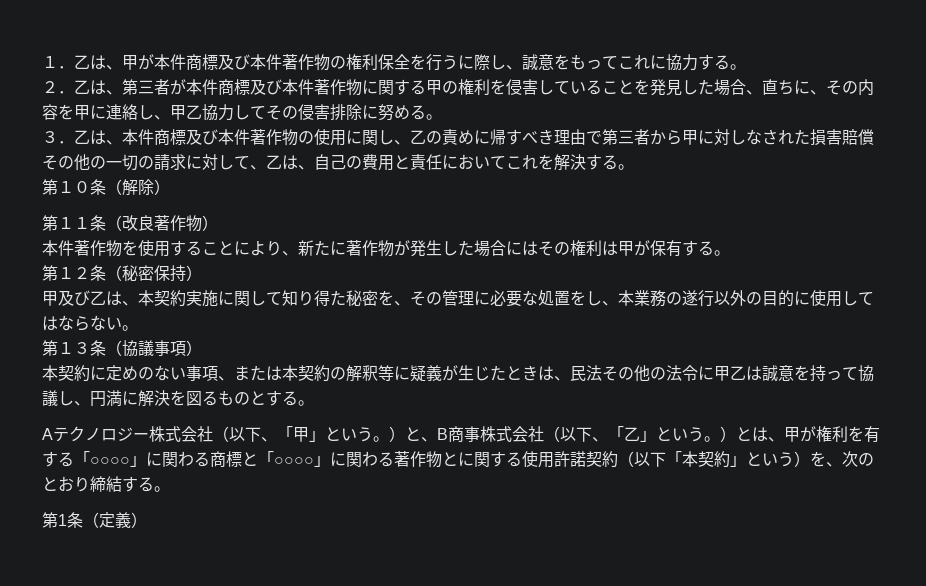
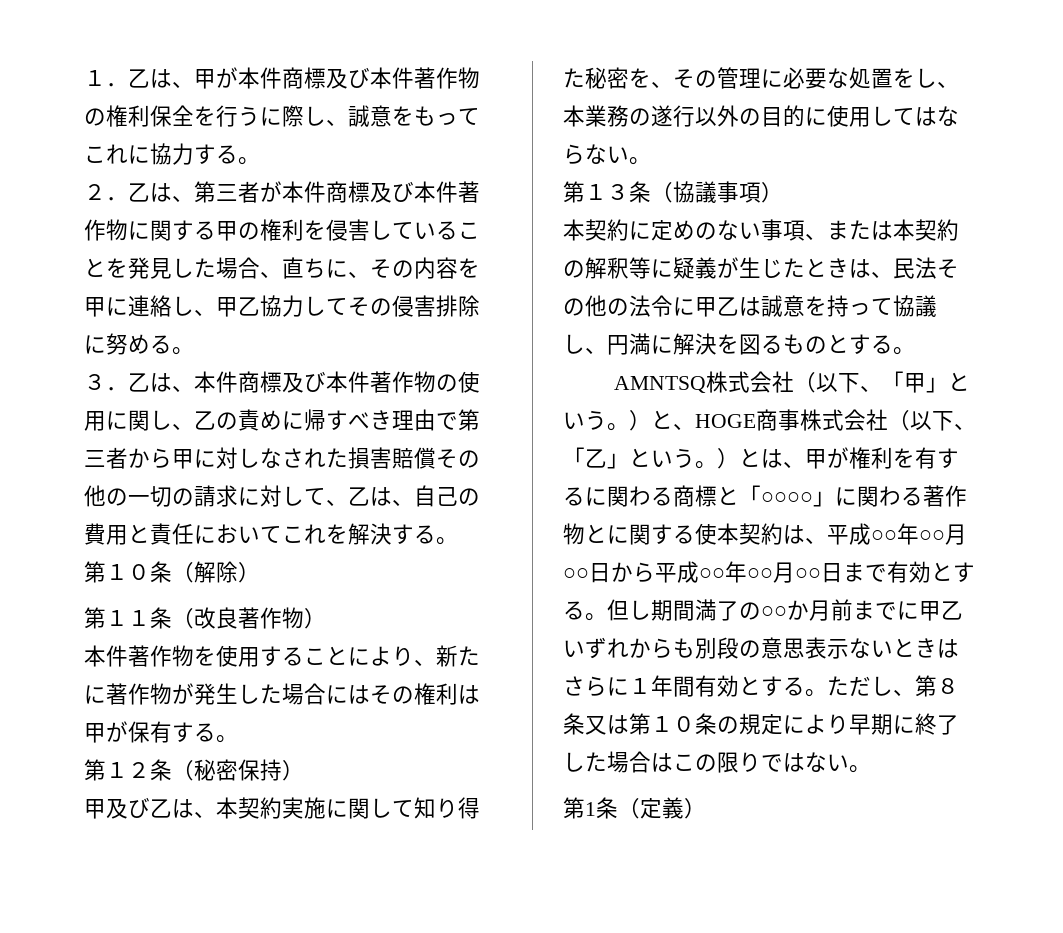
[42,426,149,442] Aテクノロジー -> [613,376,706,393] AMNTSQ
[437,428,448,440] B -> [695,414,756,428] HOGE
[74,451,146,467] 「○○○○」 -> (585, 496) none
[538,451,874,468] [42,476,154,492] 用許諾契約（以下「本契約」という）を、次のとおり締結する -> [717,523,967,545] [563,561,975,583] [563,599,963,621] [563,637,959,659] [563,675,959,697] [563,713,959,735] [563,751,849,773] 本契約は、平成○○年○○月○○日から平成○○年○○月○○日まで有効とする。但し期間満了の○○か月前までに甲乙いずれからも別段の意思表示ないときはさらに１年間有効とする。ただし、第８条又は第１０条の規定により早期に終了した場合はこの限りではない

